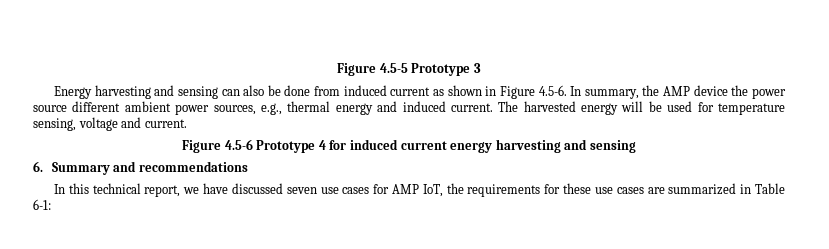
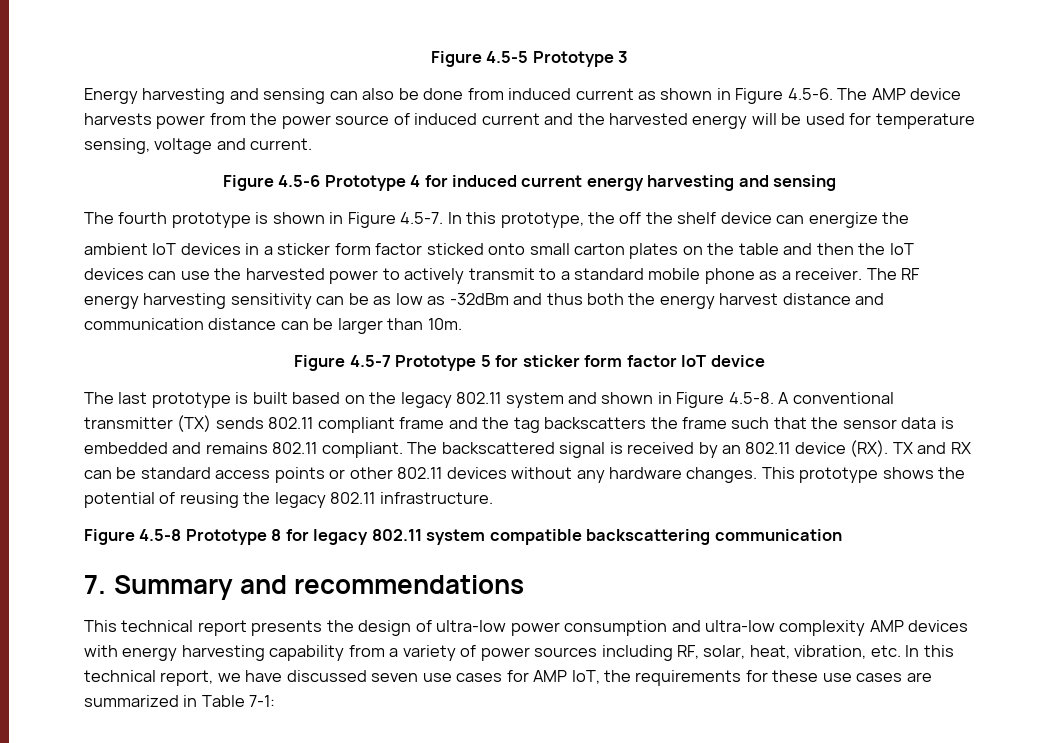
[570,85,787,99] [33,101,519,115] In summary, the AMP device the power source different ambient power sources, e.g., thermal energy and induced current. The -> [837,88,962,100] [84,113,605,129] The AMP device harvests power from the power source of induced current and the
[33,161,248,175] 6. Summary and recommendations // -> [84,212,910,228] [84,243,914,259] [84,268,920,284] [84,293,885,309] [84,318,462,334] [294,355,765,371] [84,392,894,408] [84,415,954,433] [84,440,971,458] [84,467,966,483] [84,492,493,508] [84,529,842,545] [84,575,525,600] [84,620,969,636] [84,645,901,661] The fourth prototype is shown in Figure 4.5-7. In this prototype, the off the shelf device can energize the // ambient IoT devices in a sticker form factor sticked onto small carton plates on the table and then the IoT devices can use the harvested power to actively transmit to a standard mobile phone as a receiver. The RF energy harvesting sensitivity can be as low as -32dBm and thus both the energy harvest distance and communication distance can be larger than 10m. // Figure 4.5-7 Prototype 5 for sticker form factor IoT device // The last prototype is built based on the legacy 802.11 system and shown in Figure 4.5-8. A conventional transmitter (TX) sends 802.11 compliant frame and the tag backscatters the frame such that the sensor data is embedded and remains 802.11 compliant. The backscattered signal is received by an 802.11 device (RX). TX and RX can be standard access points or other 802.11 devices without any hardware changes. This prototype shows the potential of reusing the legacy 802.11 infrastructure. // Figure 4.5-8 Prototype 8 for legacy 802.11 system compatible backscattering communication // 7. Summary and recommendations // This technical report presents the design of ultra-low power consumption and ultra-low complexity AMP devices with energy harvesting capability from a variety of power sources including RF, solar, heat, vibration, etc.
[33,199,51,210] 6-1: -> [249,695,276,707] 7-1:

